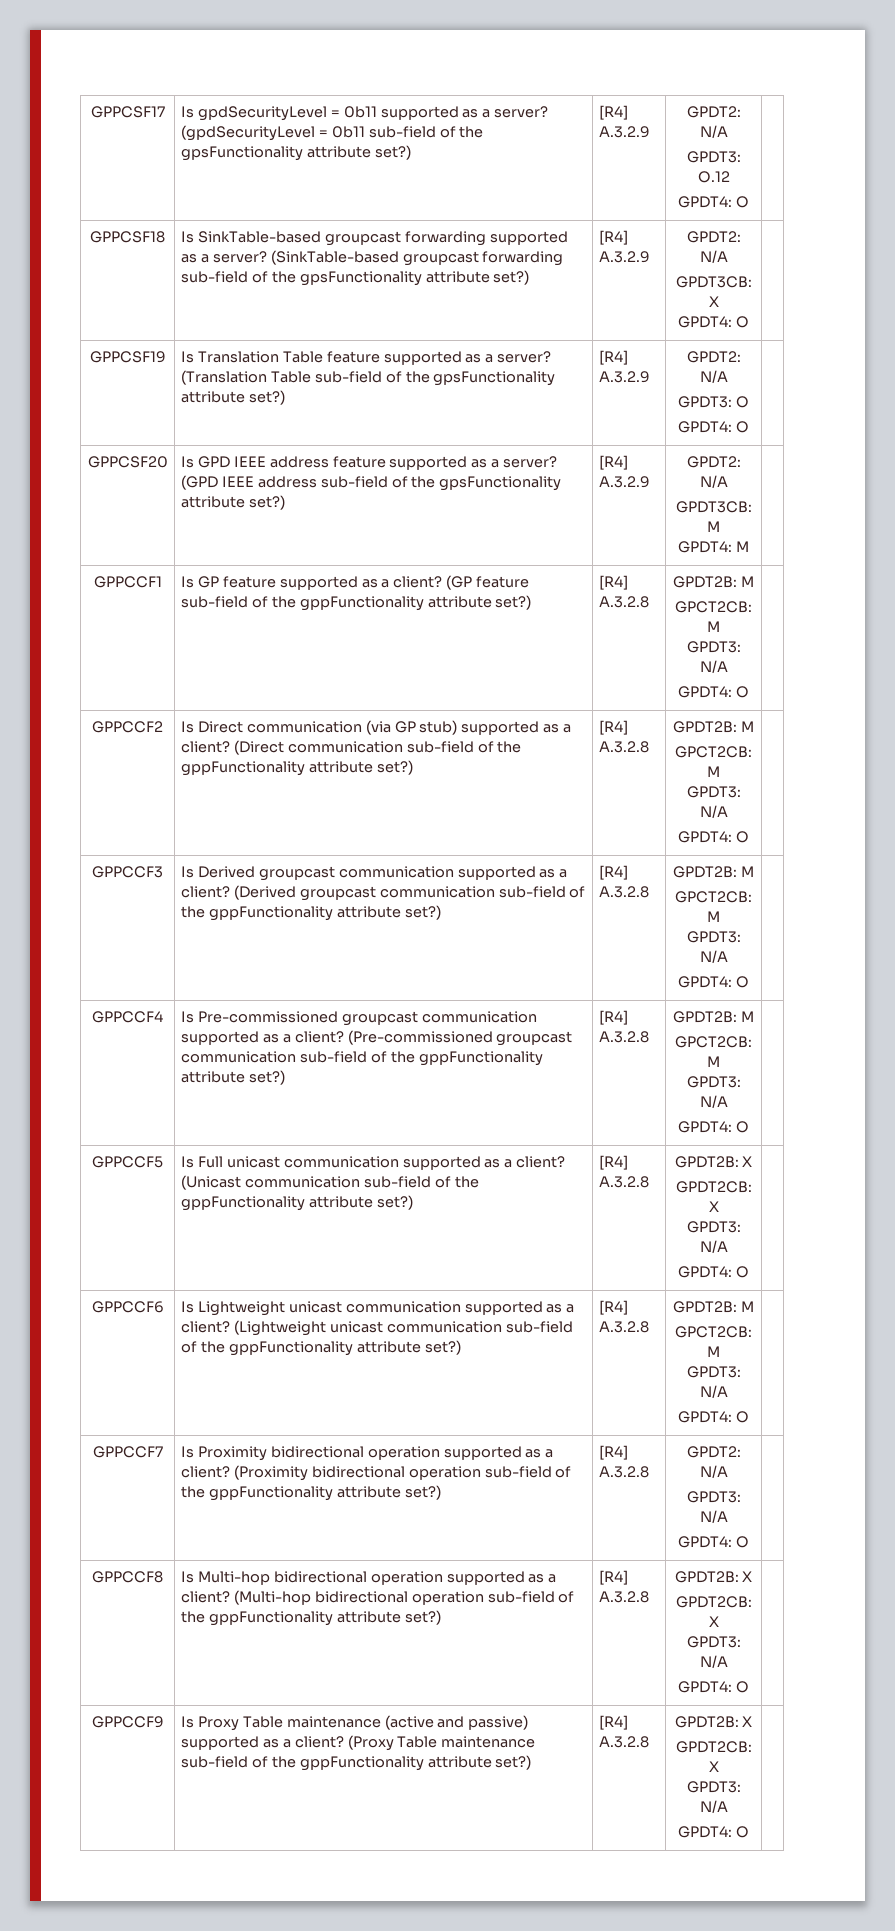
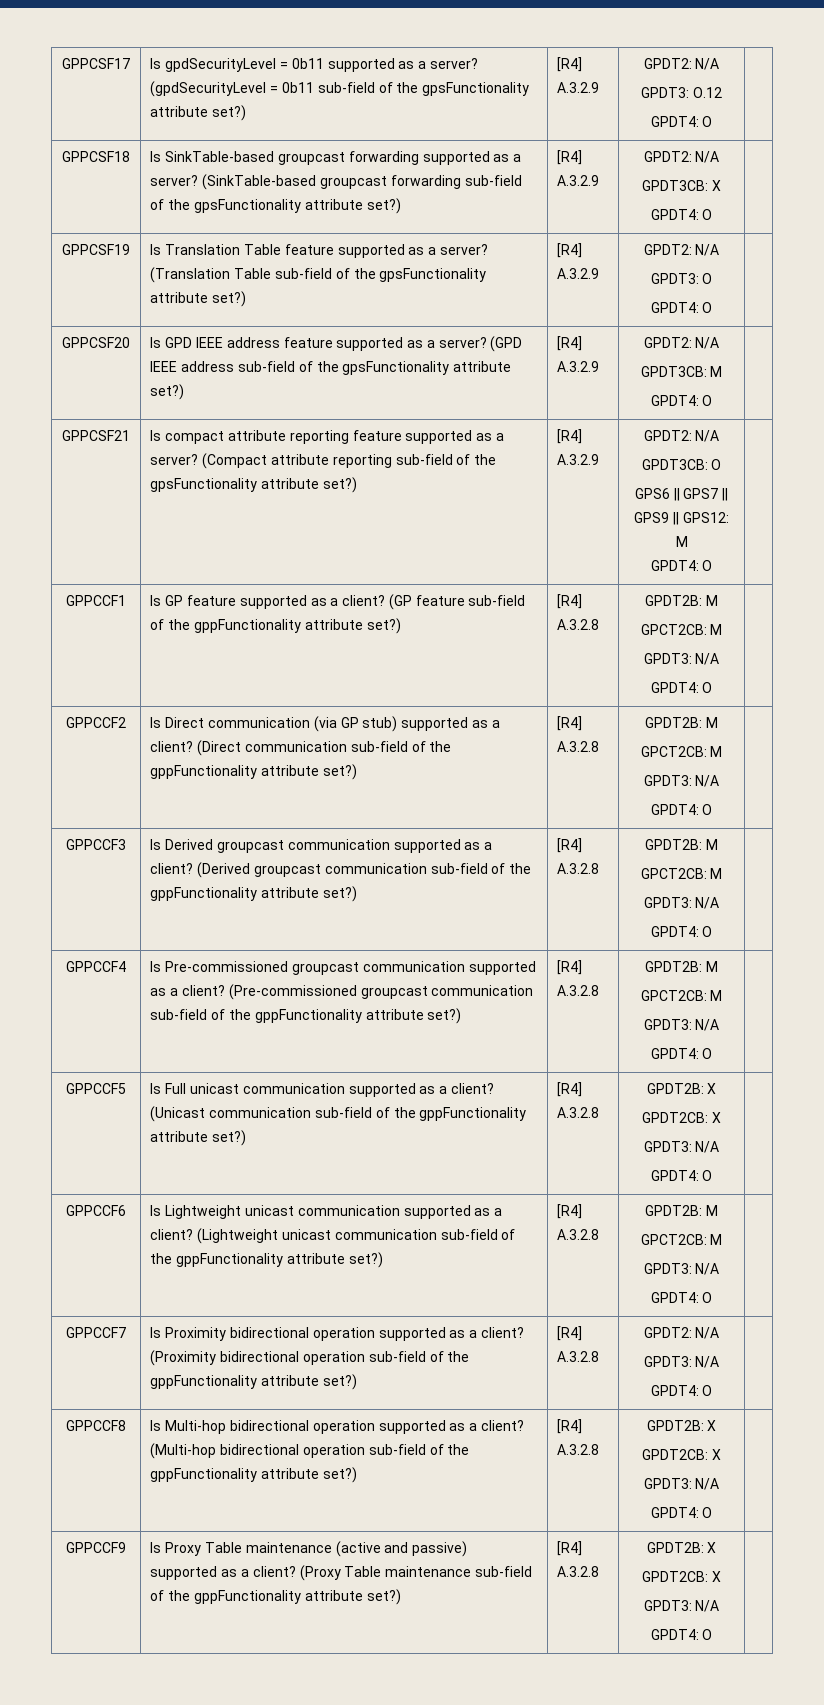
[735,541,749,552] M -> [702,395,713,406] [62,430,130,441] [150,430,504,444] [150,453,497,469] [150,477,357,493] [557,429,583,444] [557,454,600,465] [643,430,720,442] [641,459,722,470] [634,488,729,501] [634,512,729,525] [675,536,688,547] [650,560,713,571] O | // GPPCSF21 | Is compact attribute reporting feature supported as a server? (Compact attribute reporting sub-field of the gpsFunctionality attribute set?) | [R4] A.3.2.9 | GPDT2: N/A // GPDT3CB: O // GPS6 || GPS7 || GPS9 || GPS12: M // GPDT4: O

